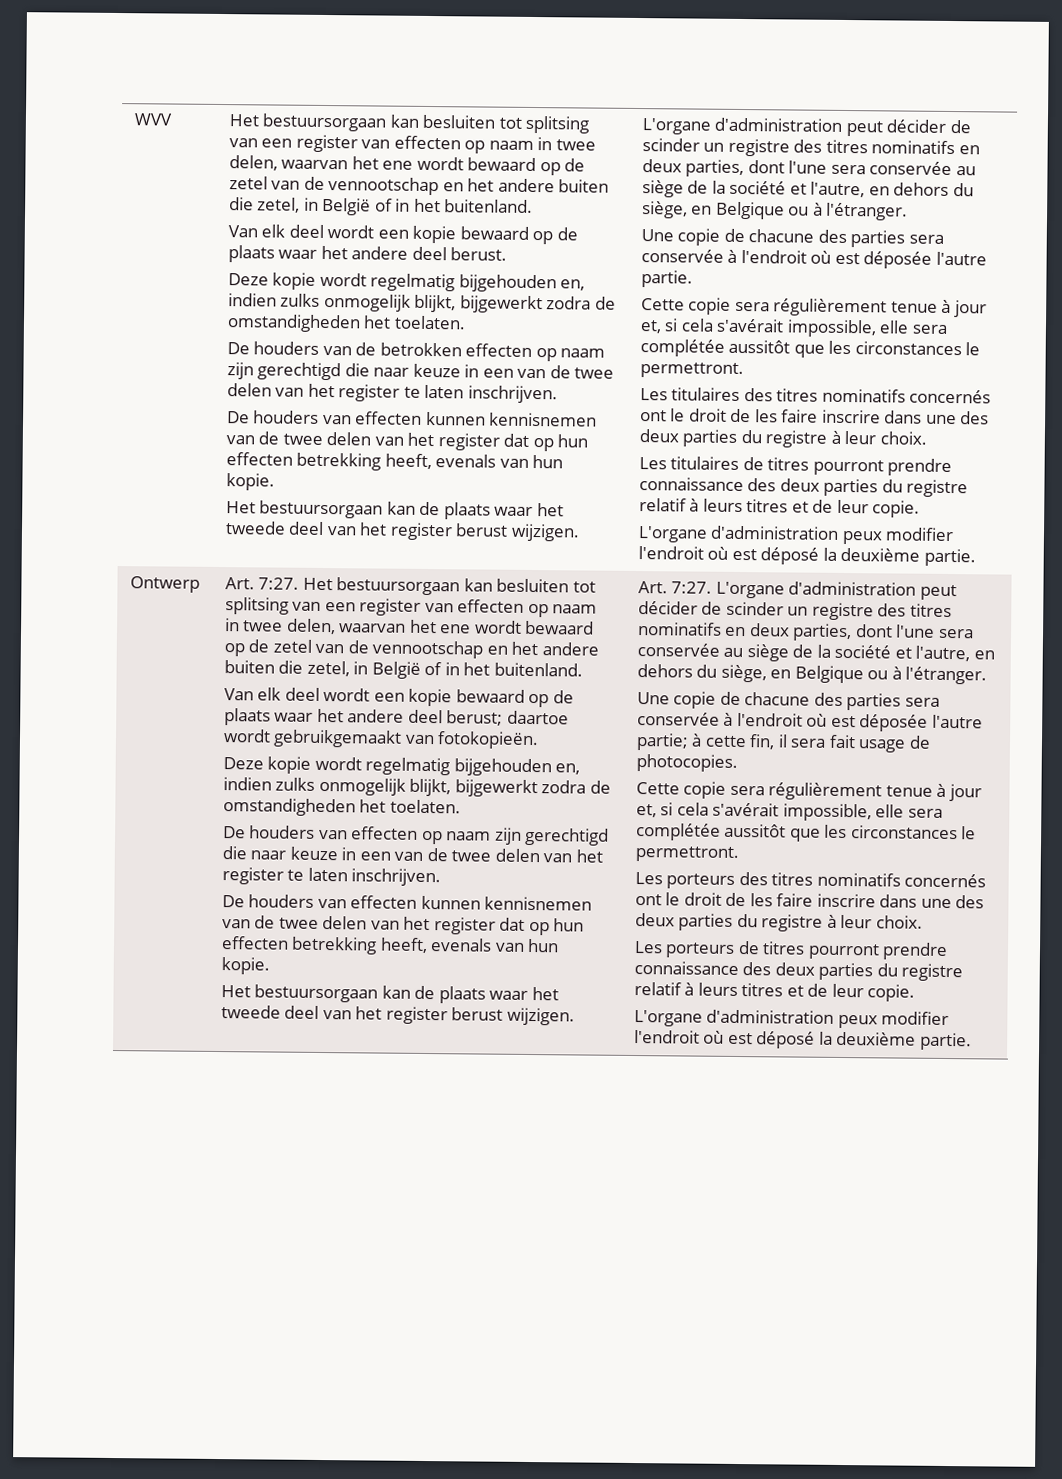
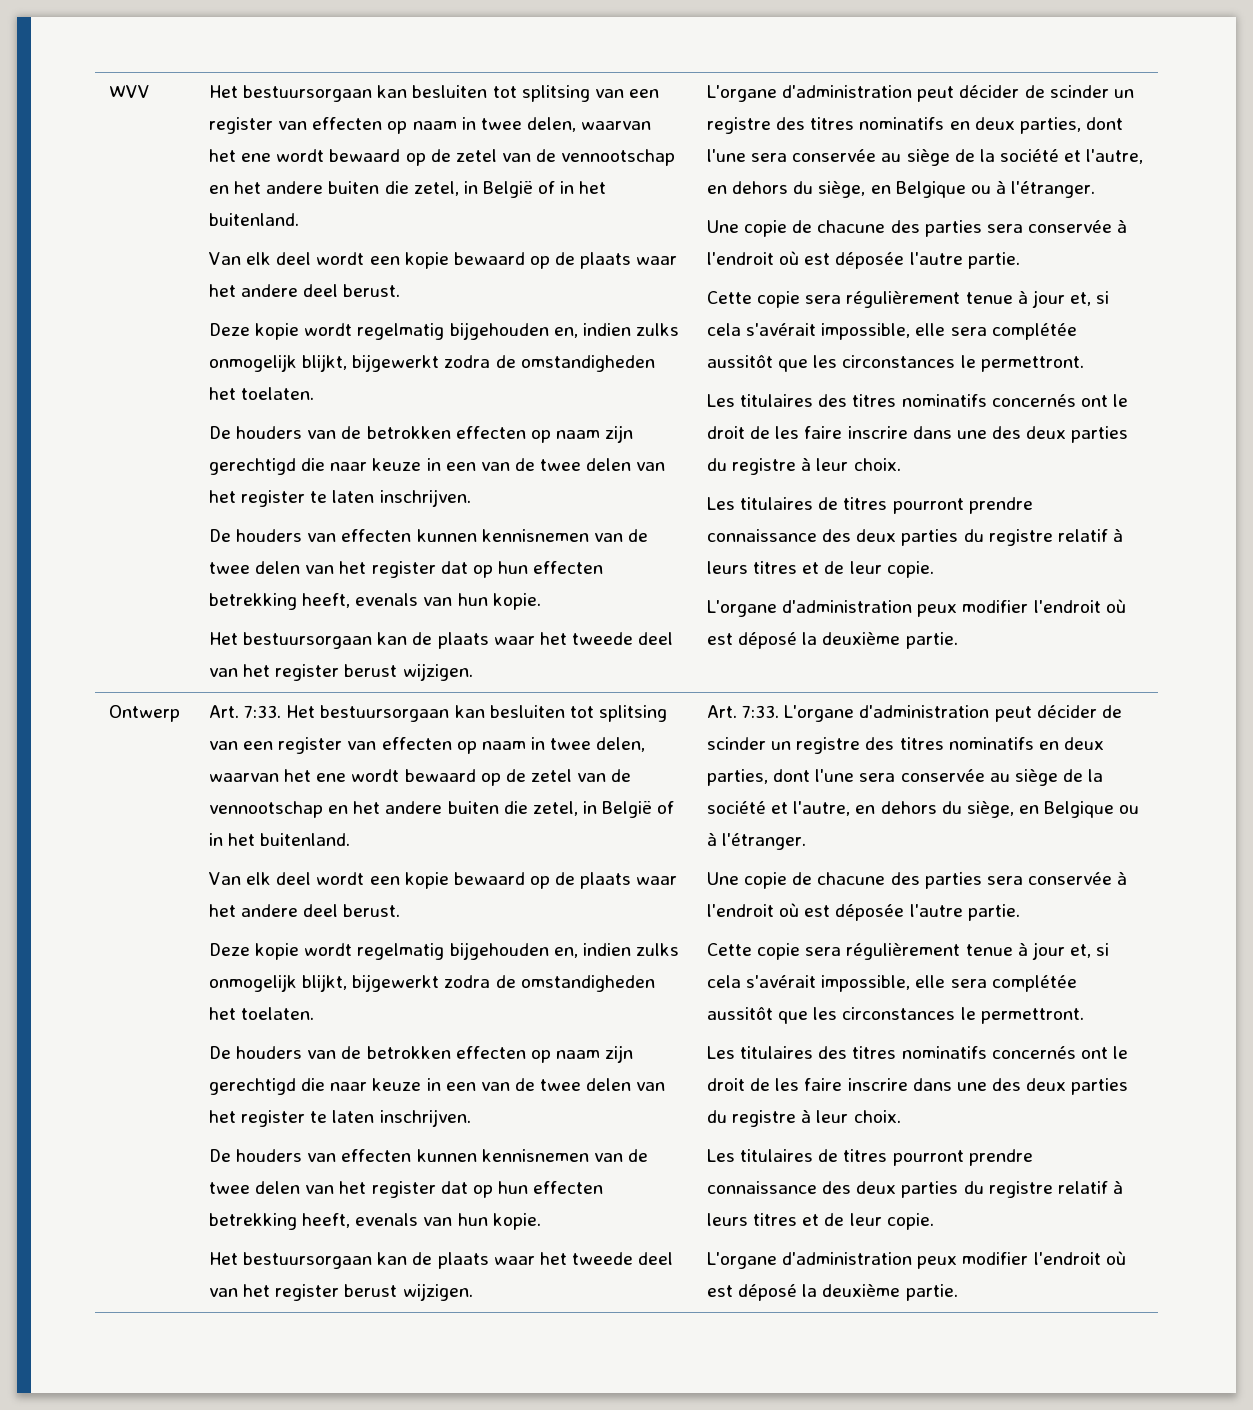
[258,577,300,590] 7:27. -> [244,705,282,718] 7:33.
[446,710,569,726] [222,729,540,750] berust; daartoe wordt gebruikgemaakt van fotokopieën. -> [343,904,401,917] berust.
(348, 834) none -> [341,1046,451,1059] de betrokken
[671,581,713,594] 7:27. -> [742,705,780,718] 7:33.
[635,733,931,753] [635,754,738,772] partie; à cette fin, il sera fait usage de photocopies. -> [967,904,1020,921] partie.
[666,873,736,889] porteurs -> [740,1046,814,1059] titulaires
[665,942,736,958] porteurs -> [740,1149,814,1162] titulaires

